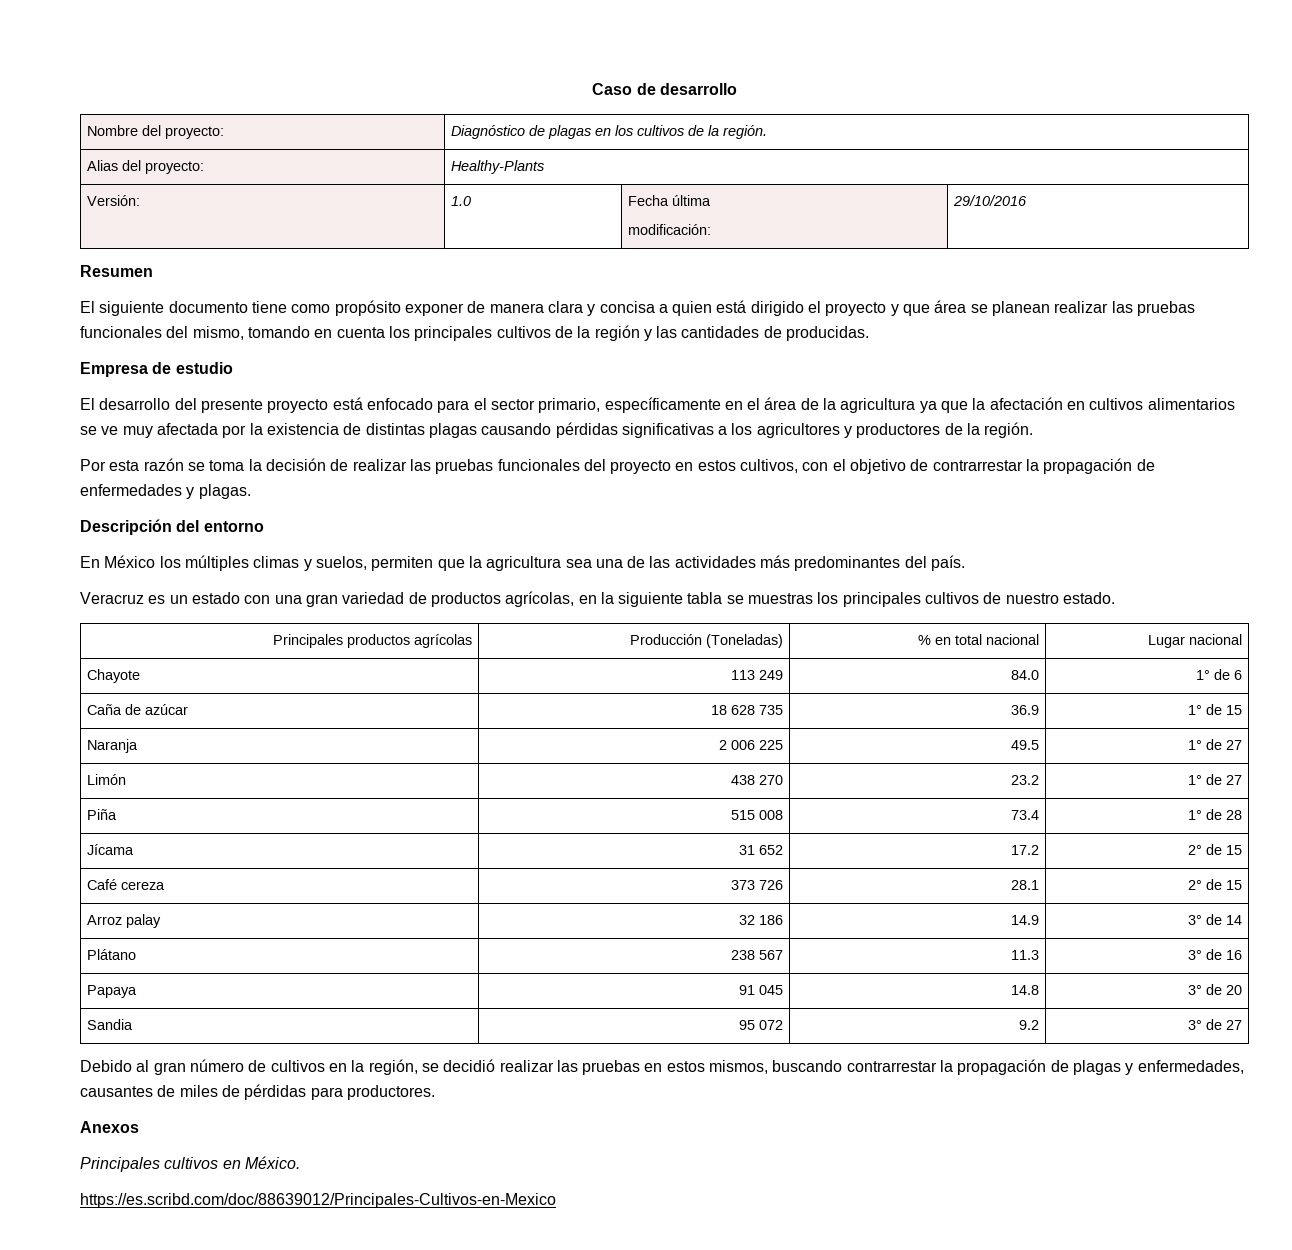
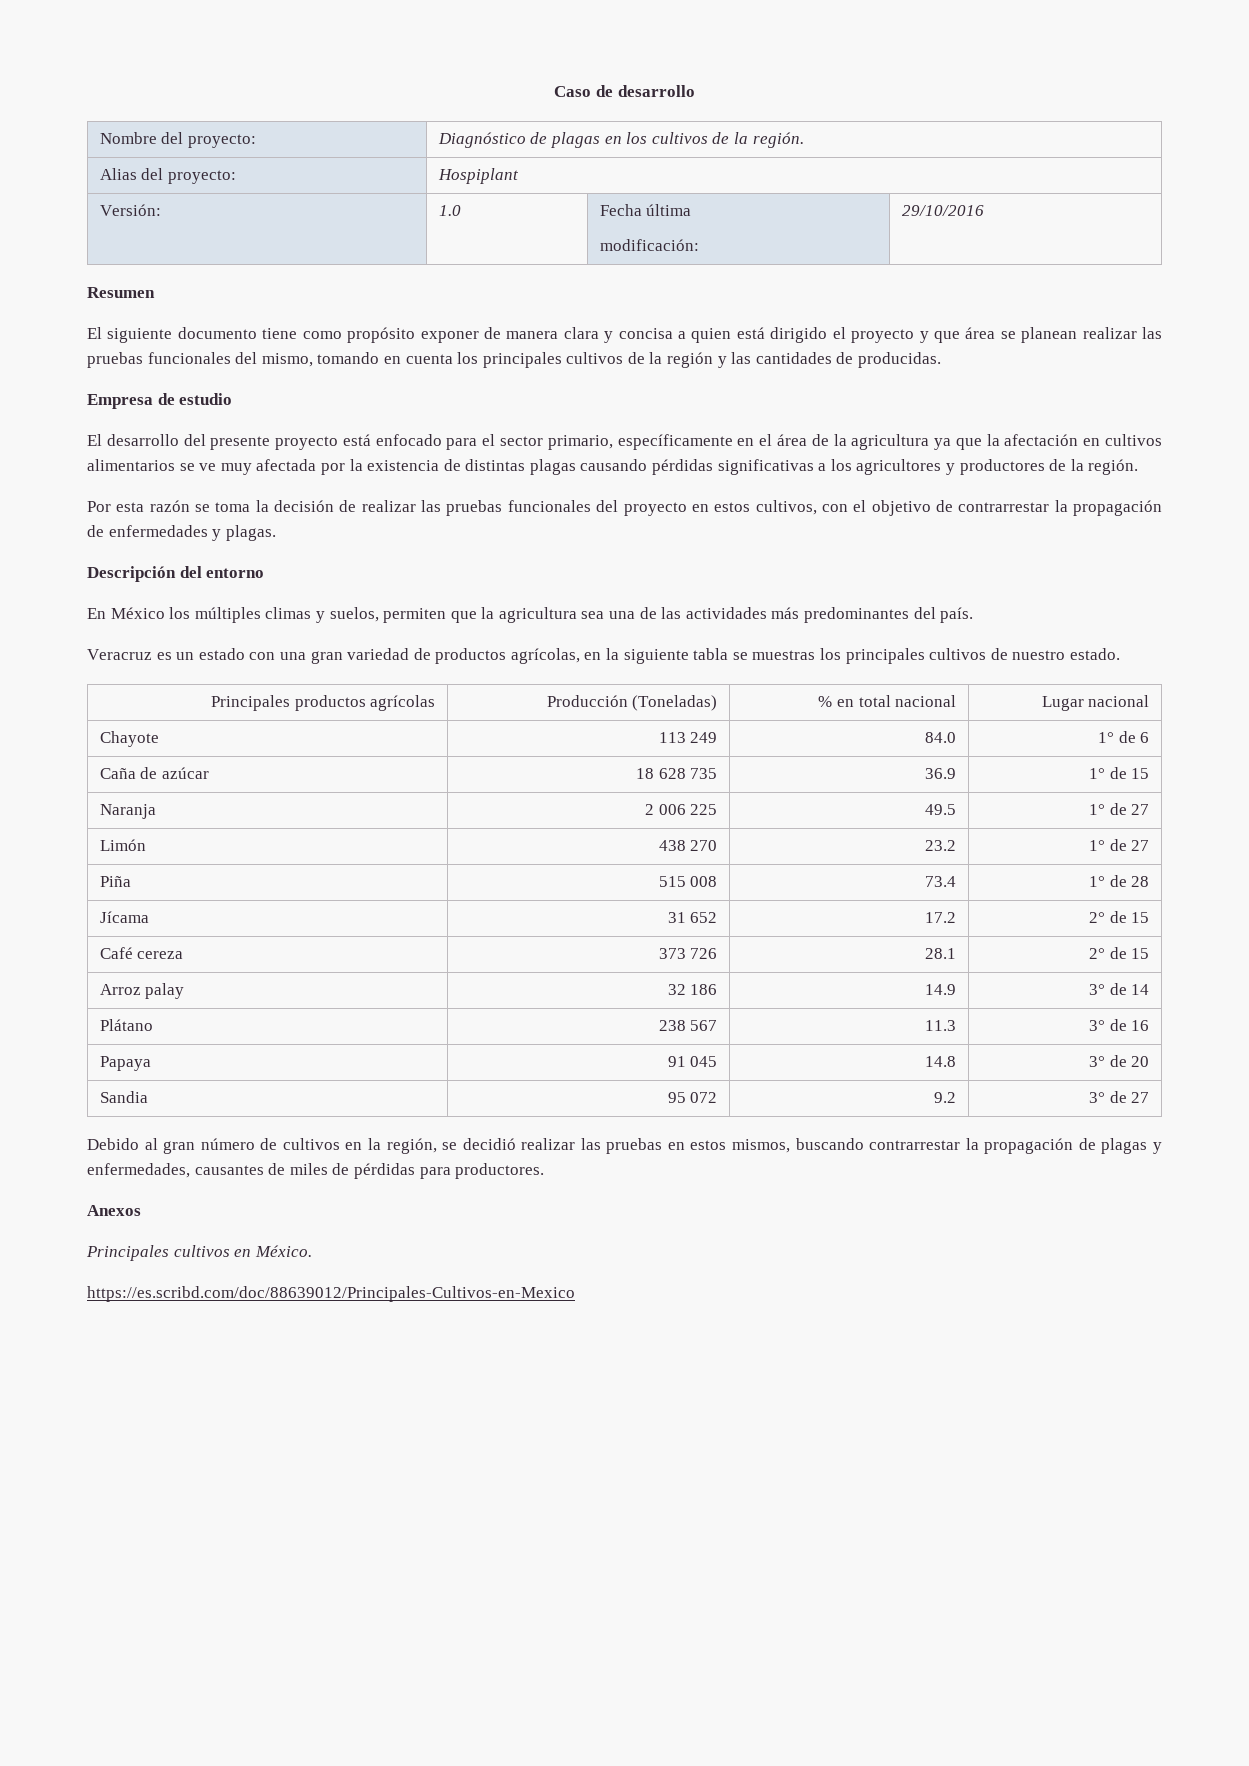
[450,160,544,174] Healthy-Plants -> [437,168,519,184] Hospiplant

